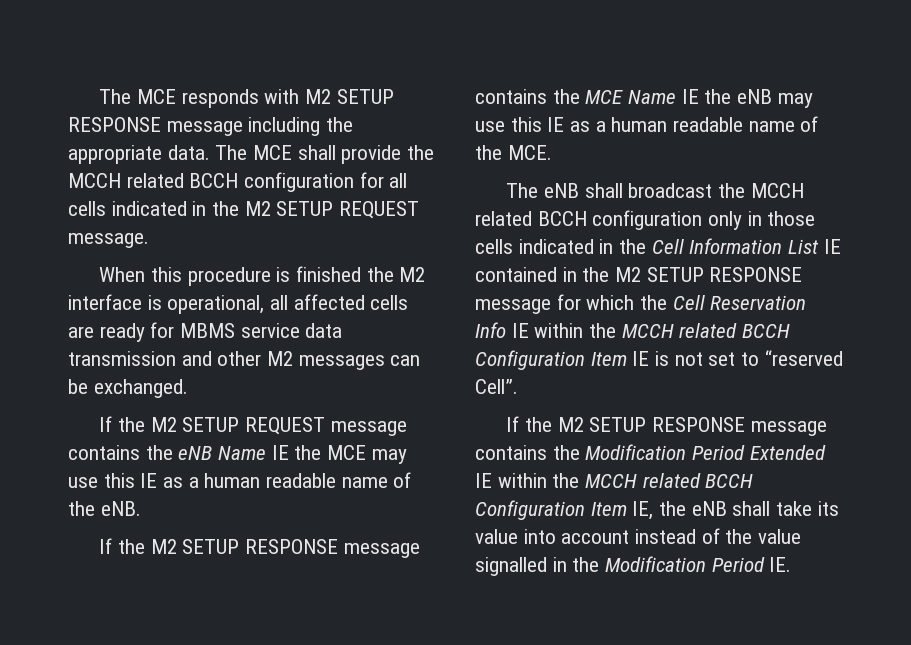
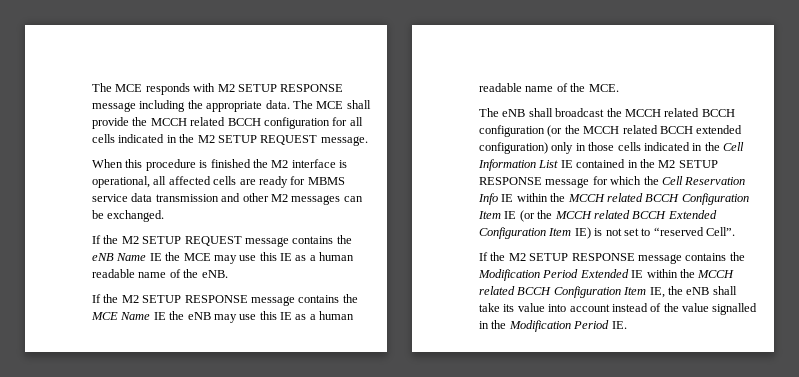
(703, 220) none -> [547,125,743,137] [479,142,548,154] (or the MCCH related BCCH extended configuration)
(650, 358) none -> [519,210,717,222] [479,227,591,239] (or the MCCH related BCCH Extended Configuration Item IE)

